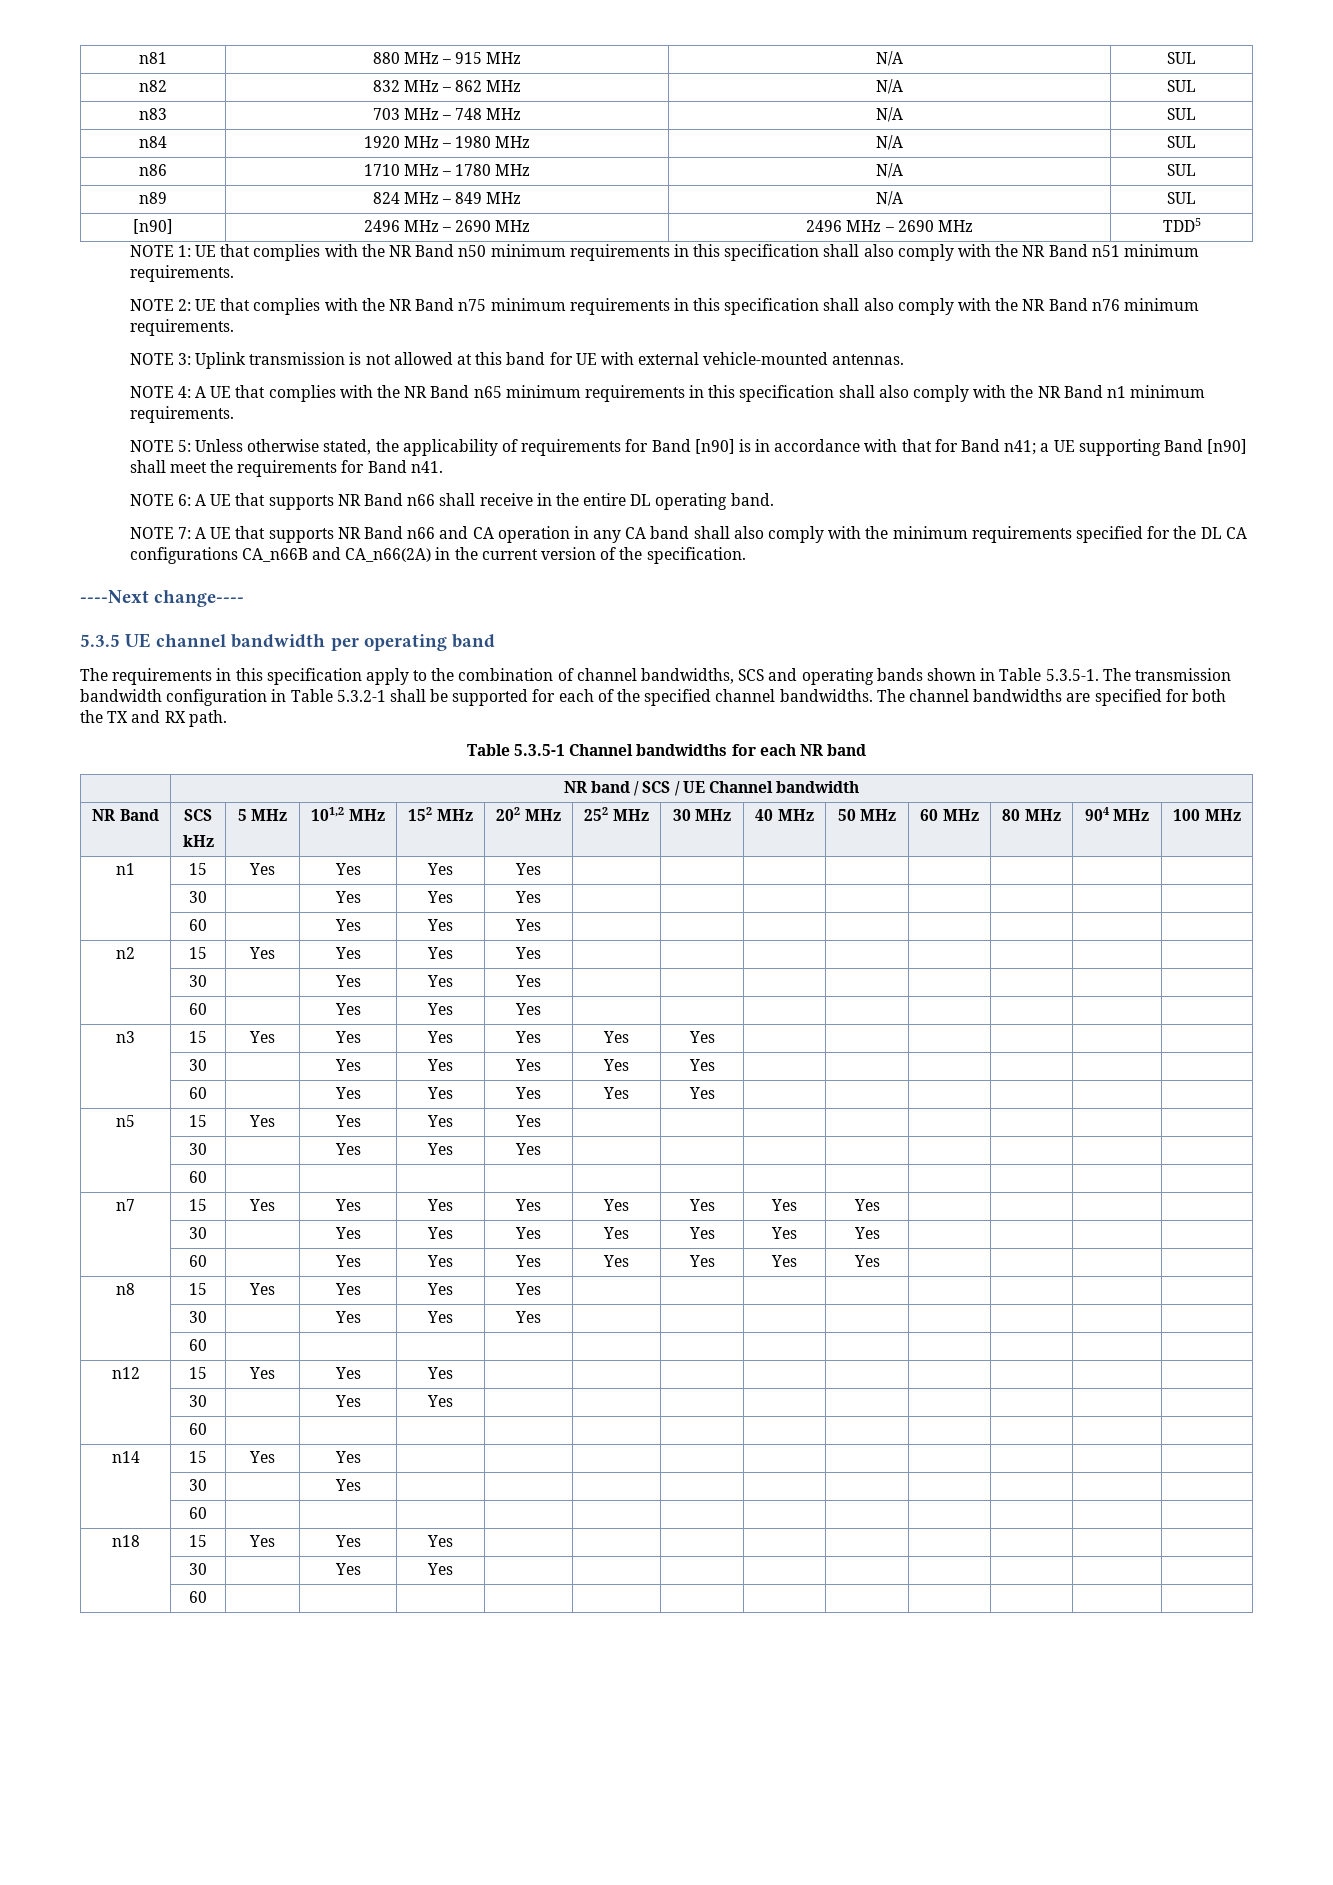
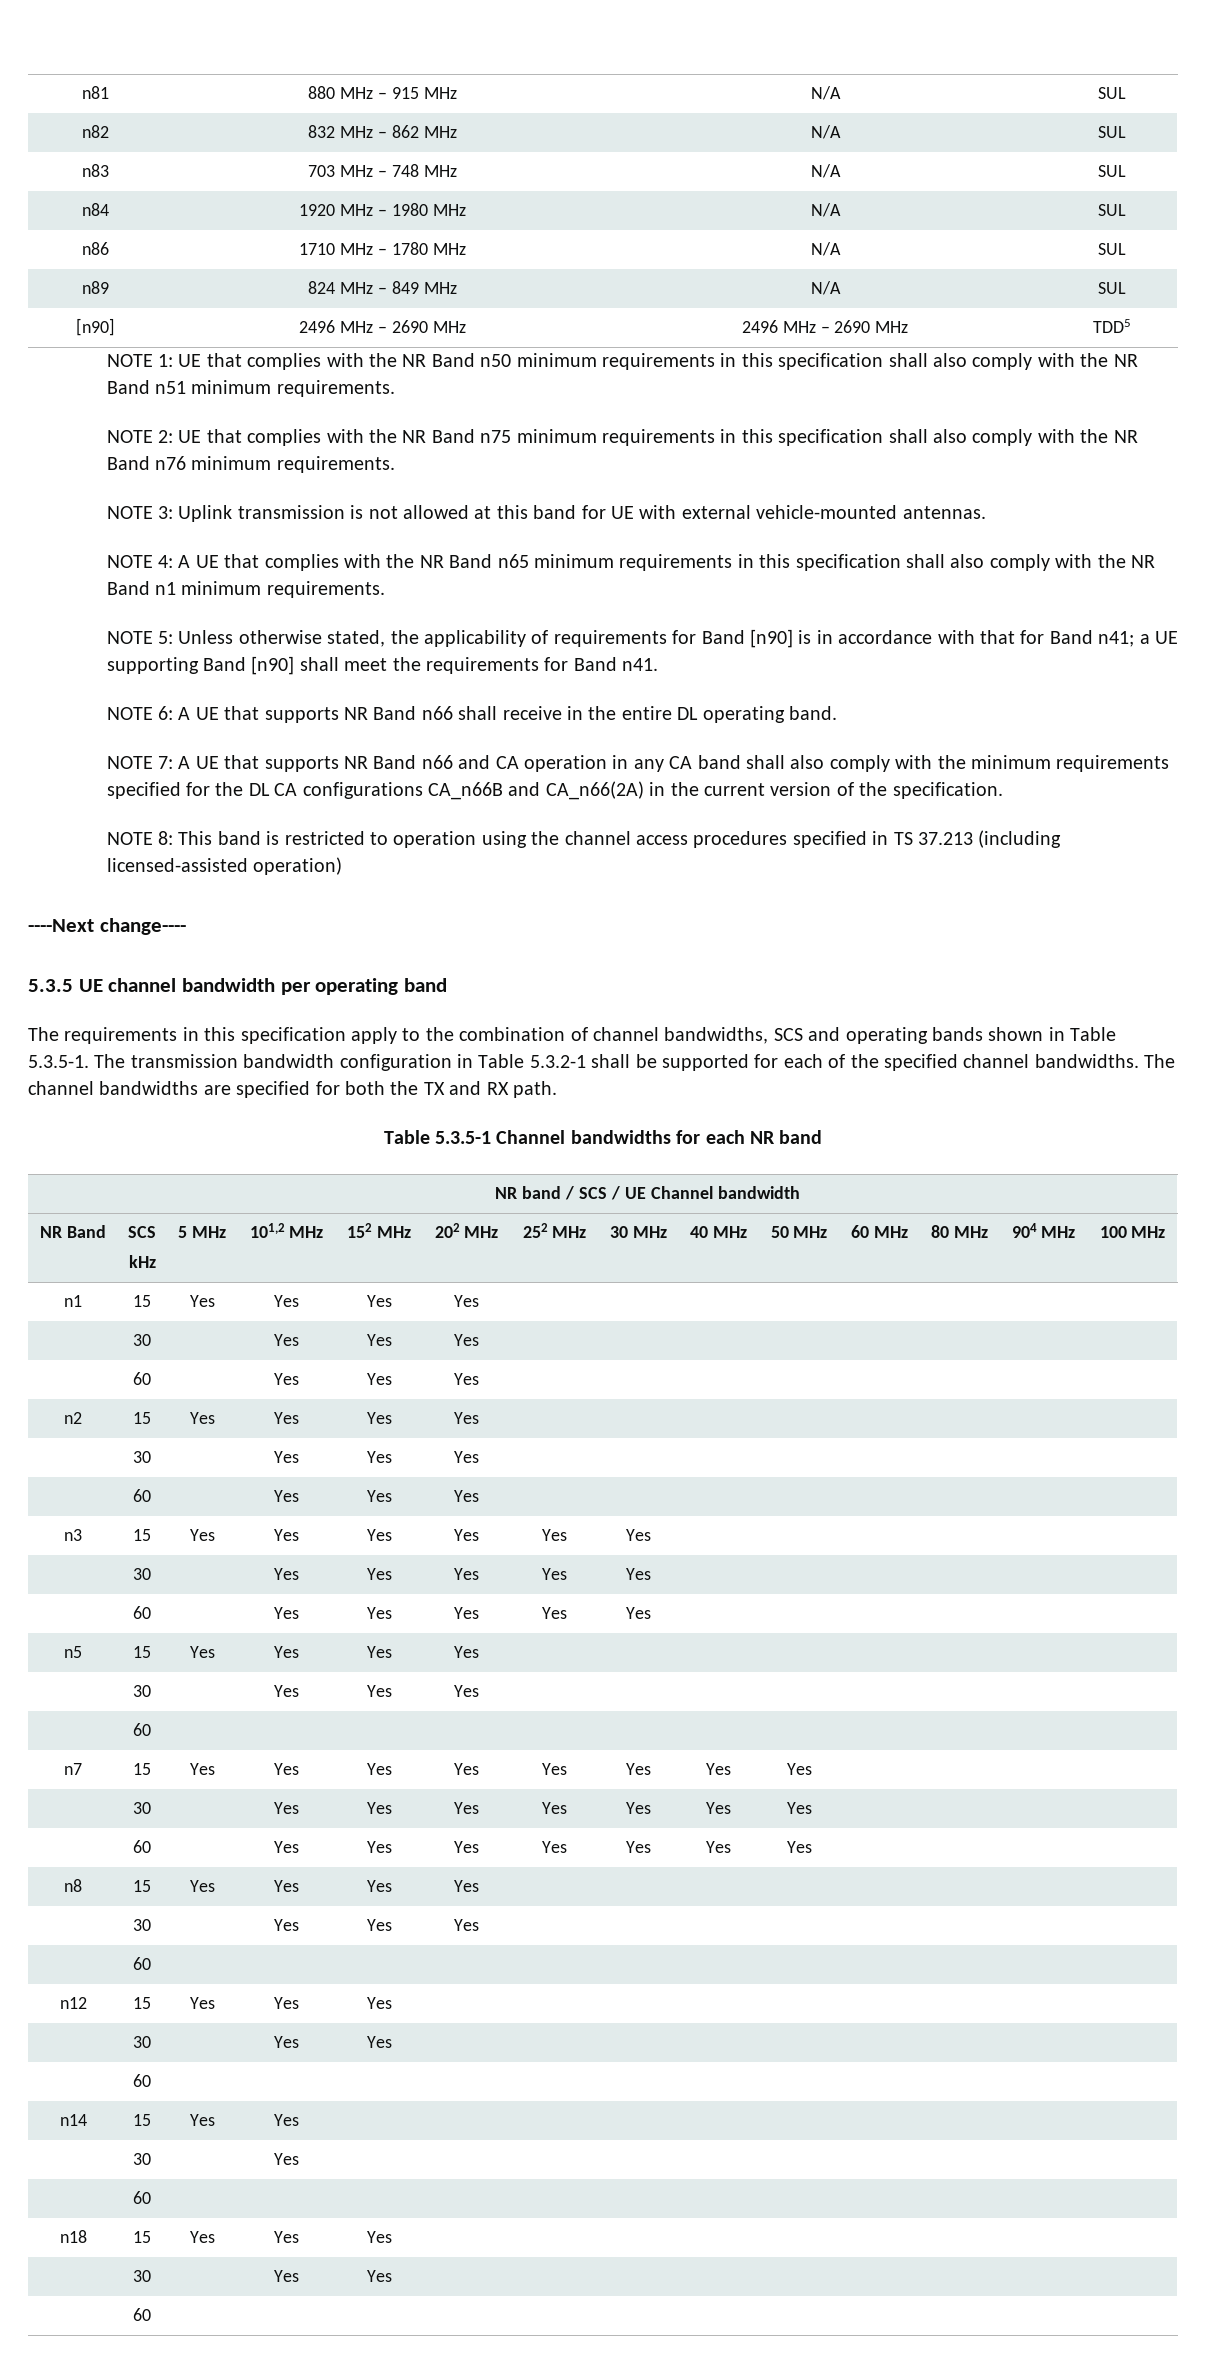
(746, 555) none -> [106,830,1062,848] [106,857,342,875] // NOTE 8: This band is restricted to operation using the channel access procedures specified in TS 37.213 (including licensed-assisted operation)

